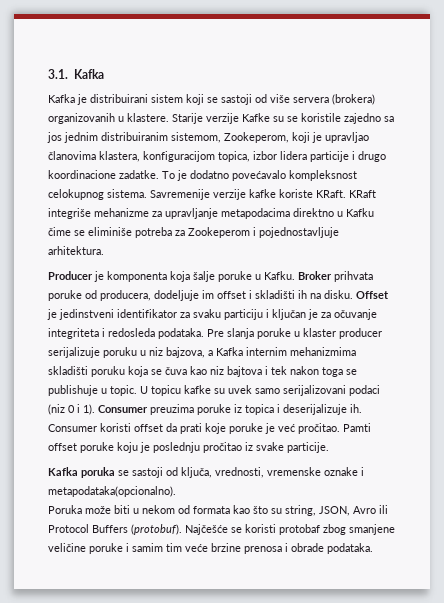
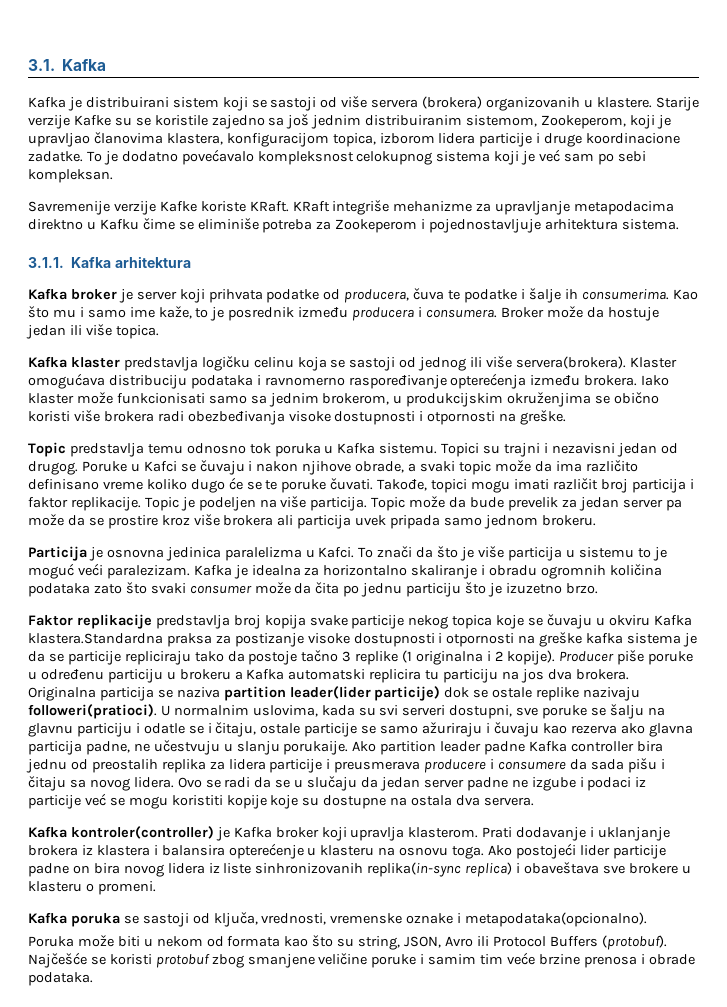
[47,132,62,143] jos -> [286,114,310,129] još
[253,151,386,162] izbor lidera particije i drugo -> [379,133,583,147] izborom lidera particije i druge
[107,189,147,198] sistema. -> [436,149,646,165] [28,169,113,183] sistema koji je već sam po sebi kompleksan. //
[249,189,276,198] kafke -> [159,201,197,212] Kafke
[48,246,104,255] [48,271,373,282] [48,290,389,301] [47,309,377,320] [48,328,382,339] [48,347,356,358] [48,366,357,377] [48,385,380,396] [48,404,362,415] [48,423,371,434] [48,442,329,453] arhitektura. // Producer je komponenta koja šalje poruke u Kafku. Broker prihvata poruke od producera, dodeljuje im offset i skladišti ih na disku. Offset je jedinstveni identifikator za svaku particiju i ključan je za očuvanje integriteta i redosleda podataka. Pre slanja poruke u klaster producer serijalizuje poruku u niz bajzova, a Kafka internim mehanizmima skladišti poruku koja se čuva kao niz bajtova i tek nakon toga se publishuje u topic. U topicu kafke su uvek samo serijalizovani podaci (niz 0 i 1). Consumer preuzima poruke iz topica i deserijalizuje ih. Consumer koristi offset da prati koje poruke je već pročitao. Pamti offset poruke koju je poslednju pročitao iz svake particije. -> [545,219,679,230] [28,256,192,268] [28,288,698,303] [28,306,659,321] [26,324,159,339] [28,356,677,371] [28,373,670,389] [28,392,660,407] [28,410,567,425] [28,442,678,457] [28,460,638,475] [28,477,694,493] [28,496,682,511] [28,514,596,529] [28,546,667,561] [28,563,662,579] [28,582,598,597] [28,614,692,629] [28,632,697,647] [28,650,693,665] [28,669,629,683] [28,686,641,701] [28,704,665,719] [28,722,693,737] [28,740,663,755] [26,758,665,773] [28,776,647,791] [28,793,534,809] [28,826,671,841] [28,843,666,859] [28,862,691,877] [28,881,156,895] arhitektura sistema. // 3.1.1. Kafka arhitektura // Kafka broker je server koji prihvata podatke od producera, čuva te podatke i šalje ih consumerima. Kao što mu i samo ime kaže, to je posrednik između producera i consumera. Broker može da hostuje jedan ili više topica. // Kafka klaster predstavlja logičku celinu koja se sastoji od jednog ili više servera(brokera). Klaster omogućava distribuciju podataka i ravnomerno raspoređivanje opterećenja između brokera. Iako klaster može funkcionisati samo sa jednim brokerom, u produkcijskim okruženjima se obično koristi više brokera radi obezbeđivanja visoke dostupnosti i otpornosti na greške. // Topic predstavlja temu odnosno tok poruka u Kafka sistemu. Topici su trajni i nezavisni jedan od drugog. Poruke u Kafci se čuvaju i nakon njihove obrade, a svaki topic može da ima različito definisano vreme koliko dugo će se te poruke čuvati. Takođe, topici mogu imati različit broj particija i faktor replikacije. Topic je podeljen na više particija. Topic može da bude prevelik za jedan server pa može da se prostire kroz više brokera ali particija uvek pripada samo jednom brokeru. // Particija je osnovna jedinica paralelizma u Kafci. To znači da što je više particija u sistemu to je moguć veći paralezizam. Kafka je idealna za horizontalno skaliranje i obradu ogromnih količina podataka zato što svaki consumer može da čita po jednu particiju što je izuzetno brzo. // Faktor replikacije predstavlja broj kopija svake particije nekog topica koje se čuvaju u okviru Kafka klastera.Standardna praksa za postizanje visoke dostupnosti i otpornosti na greške kafka sistema je da se particije repliciraju tako da postoje tačno 3 replike (1 originalna i 2 kopije). Producer piše poruke u određenu particiju u brokeru a Kafka automatski replicira tu particiju na jos dva brokera. Originalna particija se naziva partition leader(lider particije) dok se ostale replike nazivaju followeri(pratioci). U normalnim uslovima, kada su svi serveri dostupni, sve poruke se šalju na glavnu particiju i odatle se i čitaju, ostale particije se samo ažuriraju i čuvaju kao rezerva ako glavna particija padne, ne učestvuju u slanju porukaije. Ako partition leader padne Kafka controller bira jednu od preostalih replika za lidera particije i preusmerava producere i consumere da sada pišu i čitaju sa novog lidera. Ovo se radi da se u slučaju da jedan server padne ne izgube i podaci iz particije već se mogu koristiti kopije koje su dostupne na ostala dva servera. // Kafka kontroler(controller) je Kafka broker koji upravlja klasterom. Prati dodavanje i uklanjanje brokera iz klastera i balansira opterećenje u klasteru na osnovu toga. Ako postojeći lider particije padne on bira novog lidera iz liste sinhronizovanih replika(in-sync replica) i obaveštava sve brokere u klasteru o promeni.
[279,524,320,535] protobaf -> [155,954,210,968] protobuf

